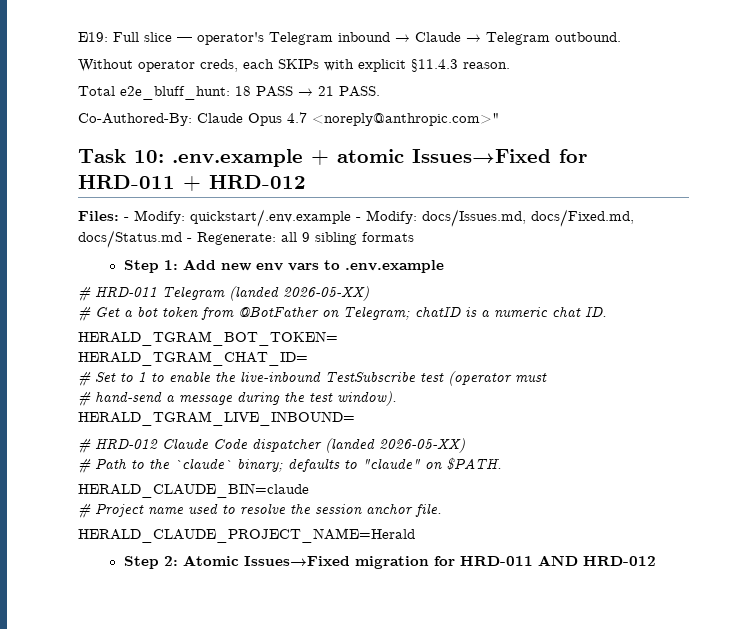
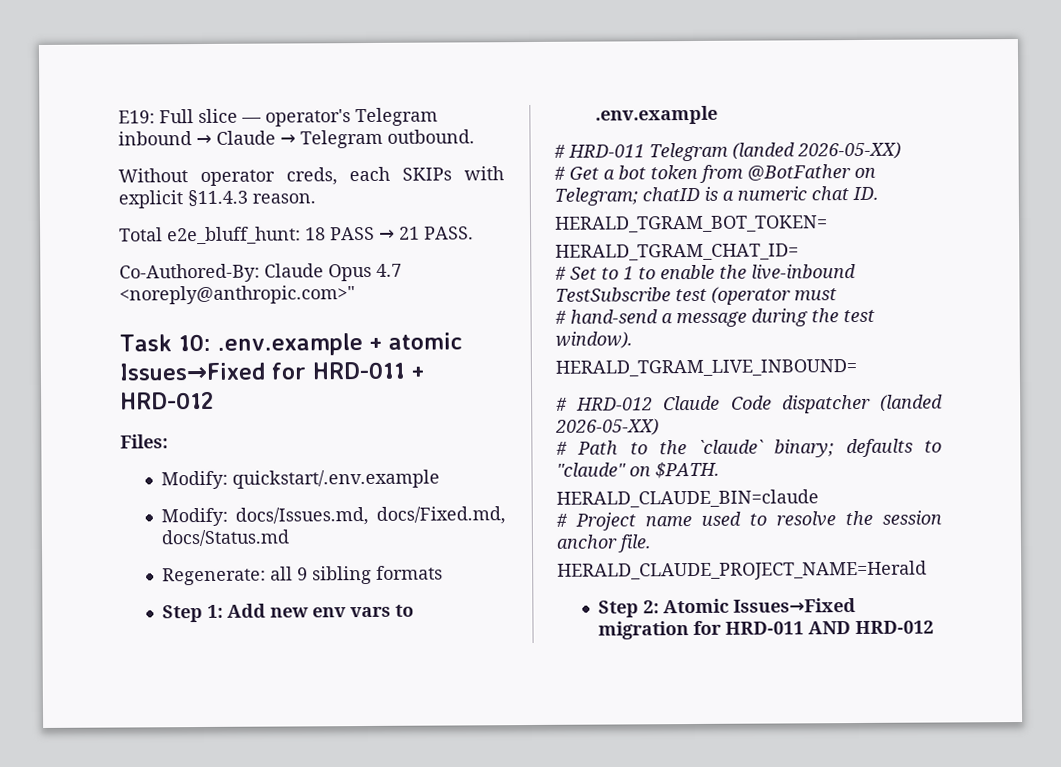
[124,217,129,221] - -> (168, 441) //
[356,217,361,221] - -> (441, 479) //
[187,238,192,242] - -> (290, 538) //

